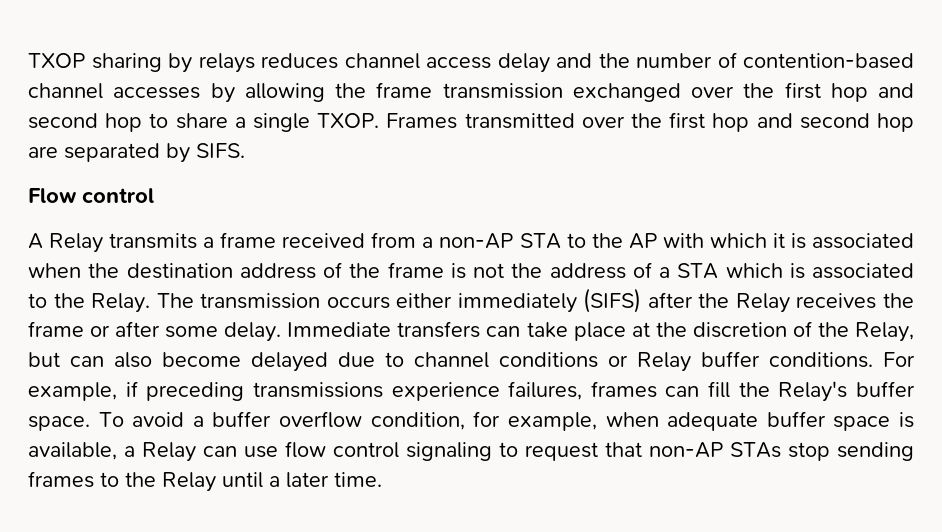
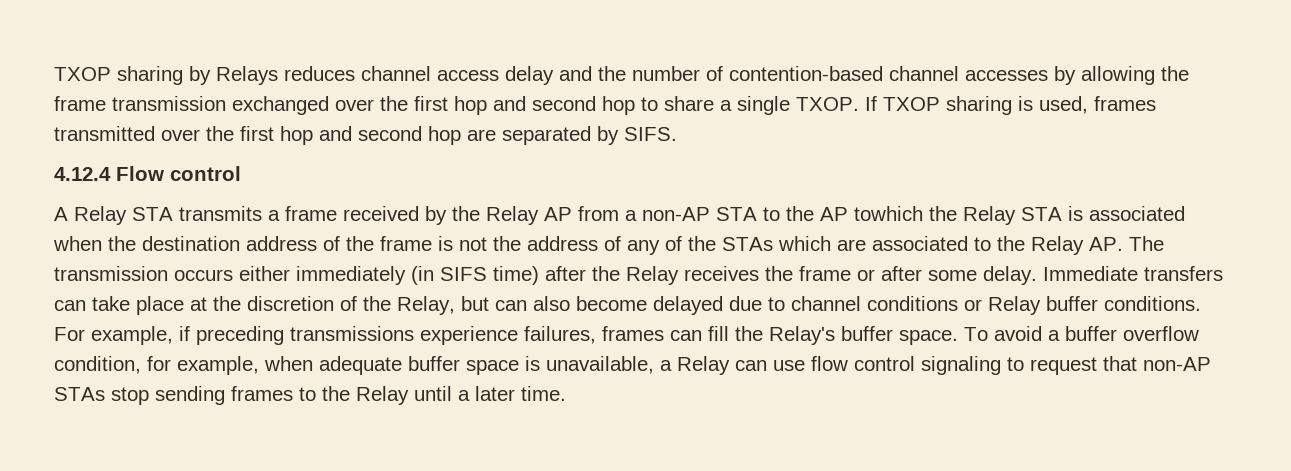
[198,53,255,73] relays -> [216,66,278,85] Relays
[386,113,458,129] Frames -> [865,96,1156,115] If TXOP sharing is used, frames
(245, 150) none -> [54,167,111,181] 4.12.4
(104, 243) none -> [132,207,173,221] STA
(366, 240) none -> [425,206,572,225] by the Relay AP
[662,233,785,248] with which it -> [854,206,1062,225] towhich the Relay STA
[659,263,805,279] a STA which is -> [627,236,866,255] any of the STAs which are
[91,293,151,313] Relay. -> [1031,236,1123,255] Relay AP.
[583,288,642,313] (SIFS) -> [411,266,539,285] (in SIFS time)
[28,442,117,460] available, -> [546,356,654,374] unavailable,

